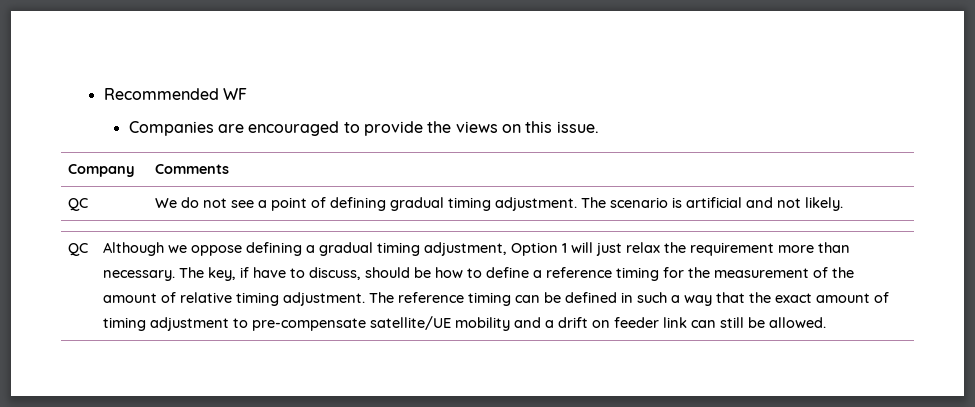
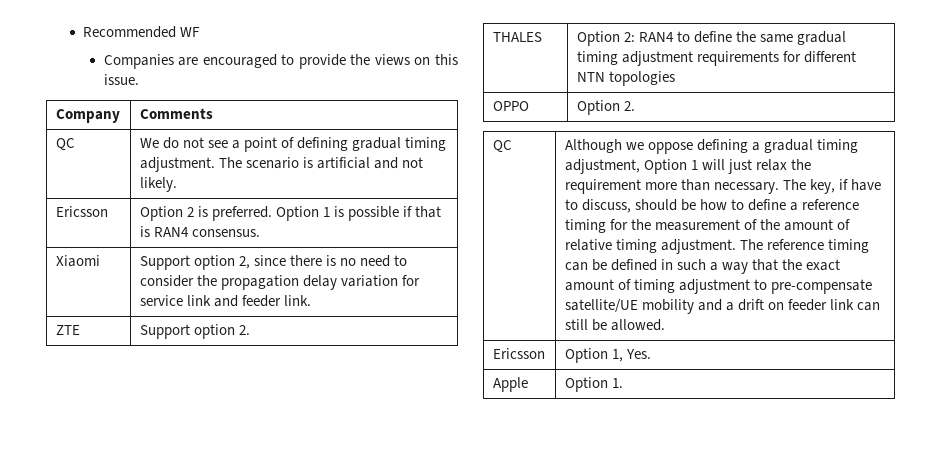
(844, 204) none -> [55,206,108,217] [139,206,442,221] [139,226,261,237] [55,255,100,267] [139,255,408,270] [139,275,421,290] [139,295,312,307] [55,325,80,335] [139,324,251,339] [492,32,542,42] [576,31,847,46] [576,51,857,66] [576,71,675,86] [492,101,529,111] [576,100,635,115] // Ericsson | Option 2 is preferred. Option 1 is possible if that is RAN4 consensus. // Xiaomi | Support option 2, since there is no need to consider the propagation delay variation for service link and feeder link. // ZTE | Support option 2. // THALES | Option 2: RAN4 to define the same gradual timing adjustment requirements for different NTN topologies // OPPO | Option 2.
(827, 322) none -> [492,348,545,359] [564,348,652,363] [492,377,528,392] [564,377,623,392] // Ericsson | Option 1, Yes. // Apple | Option 1.

